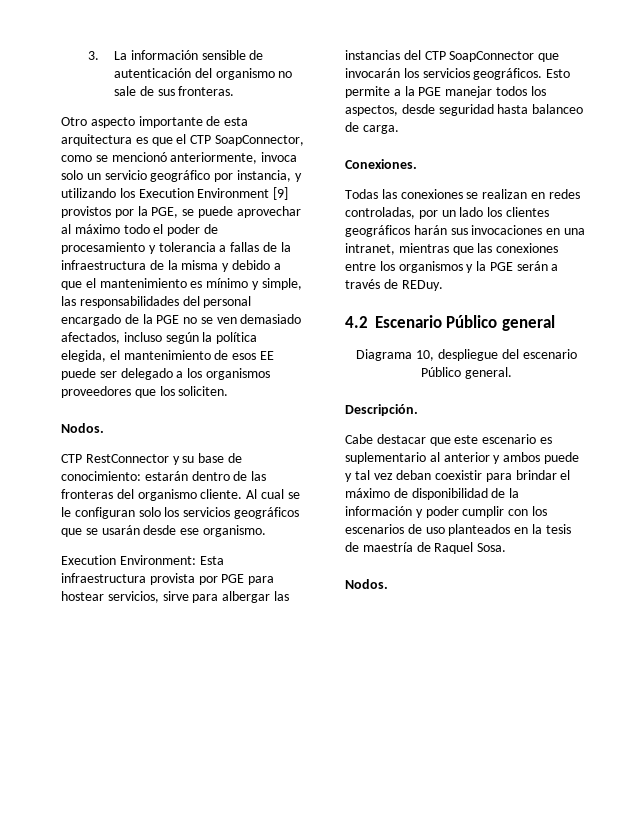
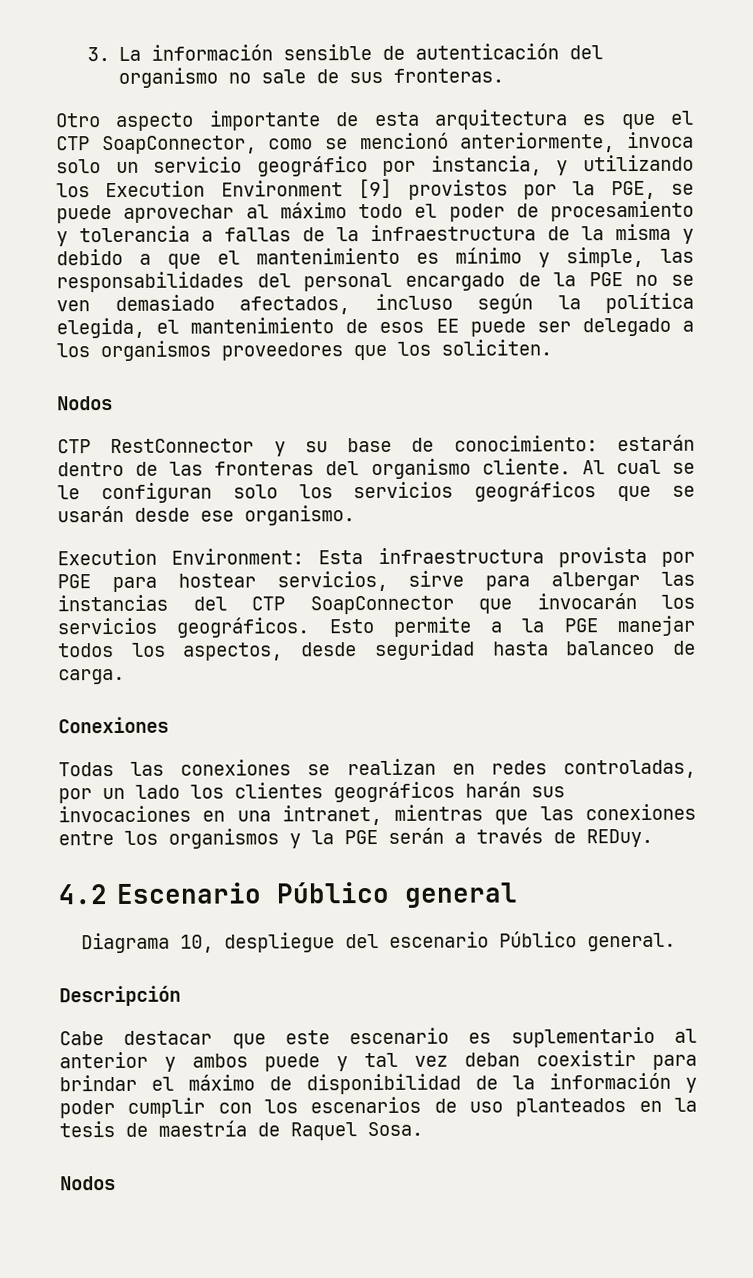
[61,423,104,433] Nodos. -> [57,396,113,411] Nodos
[345,159,417,169] Conexiones. -> [58,716,169,734] Conexiones
[345,404,418,416] Descripción. -> [59,985,181,1007] Descripción
[345,579,388,589] Nodos. -> [60,1176,116,1191] Nodos

